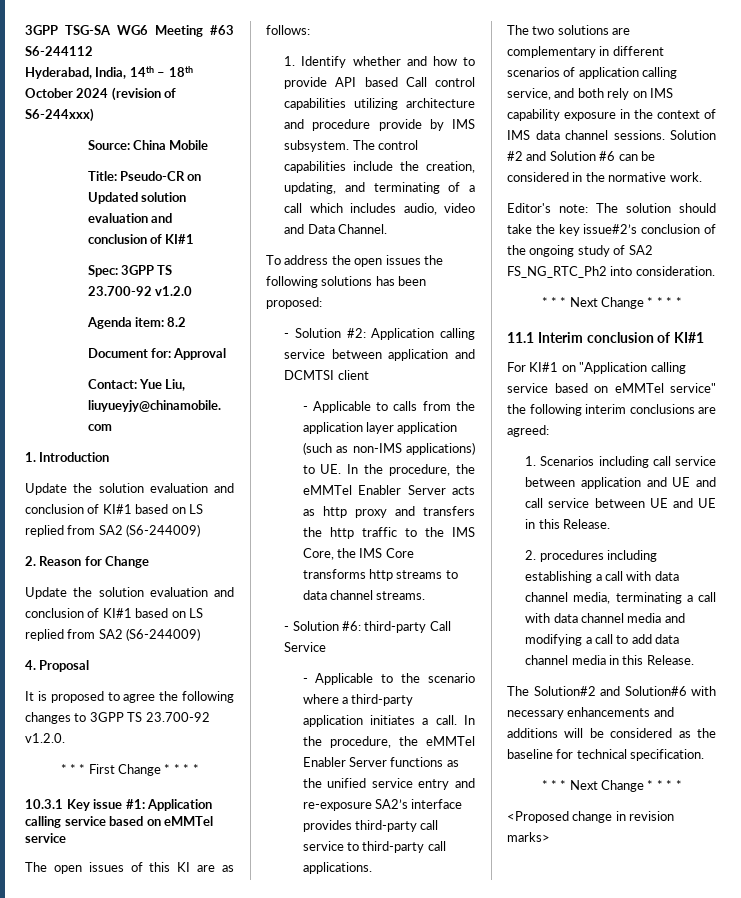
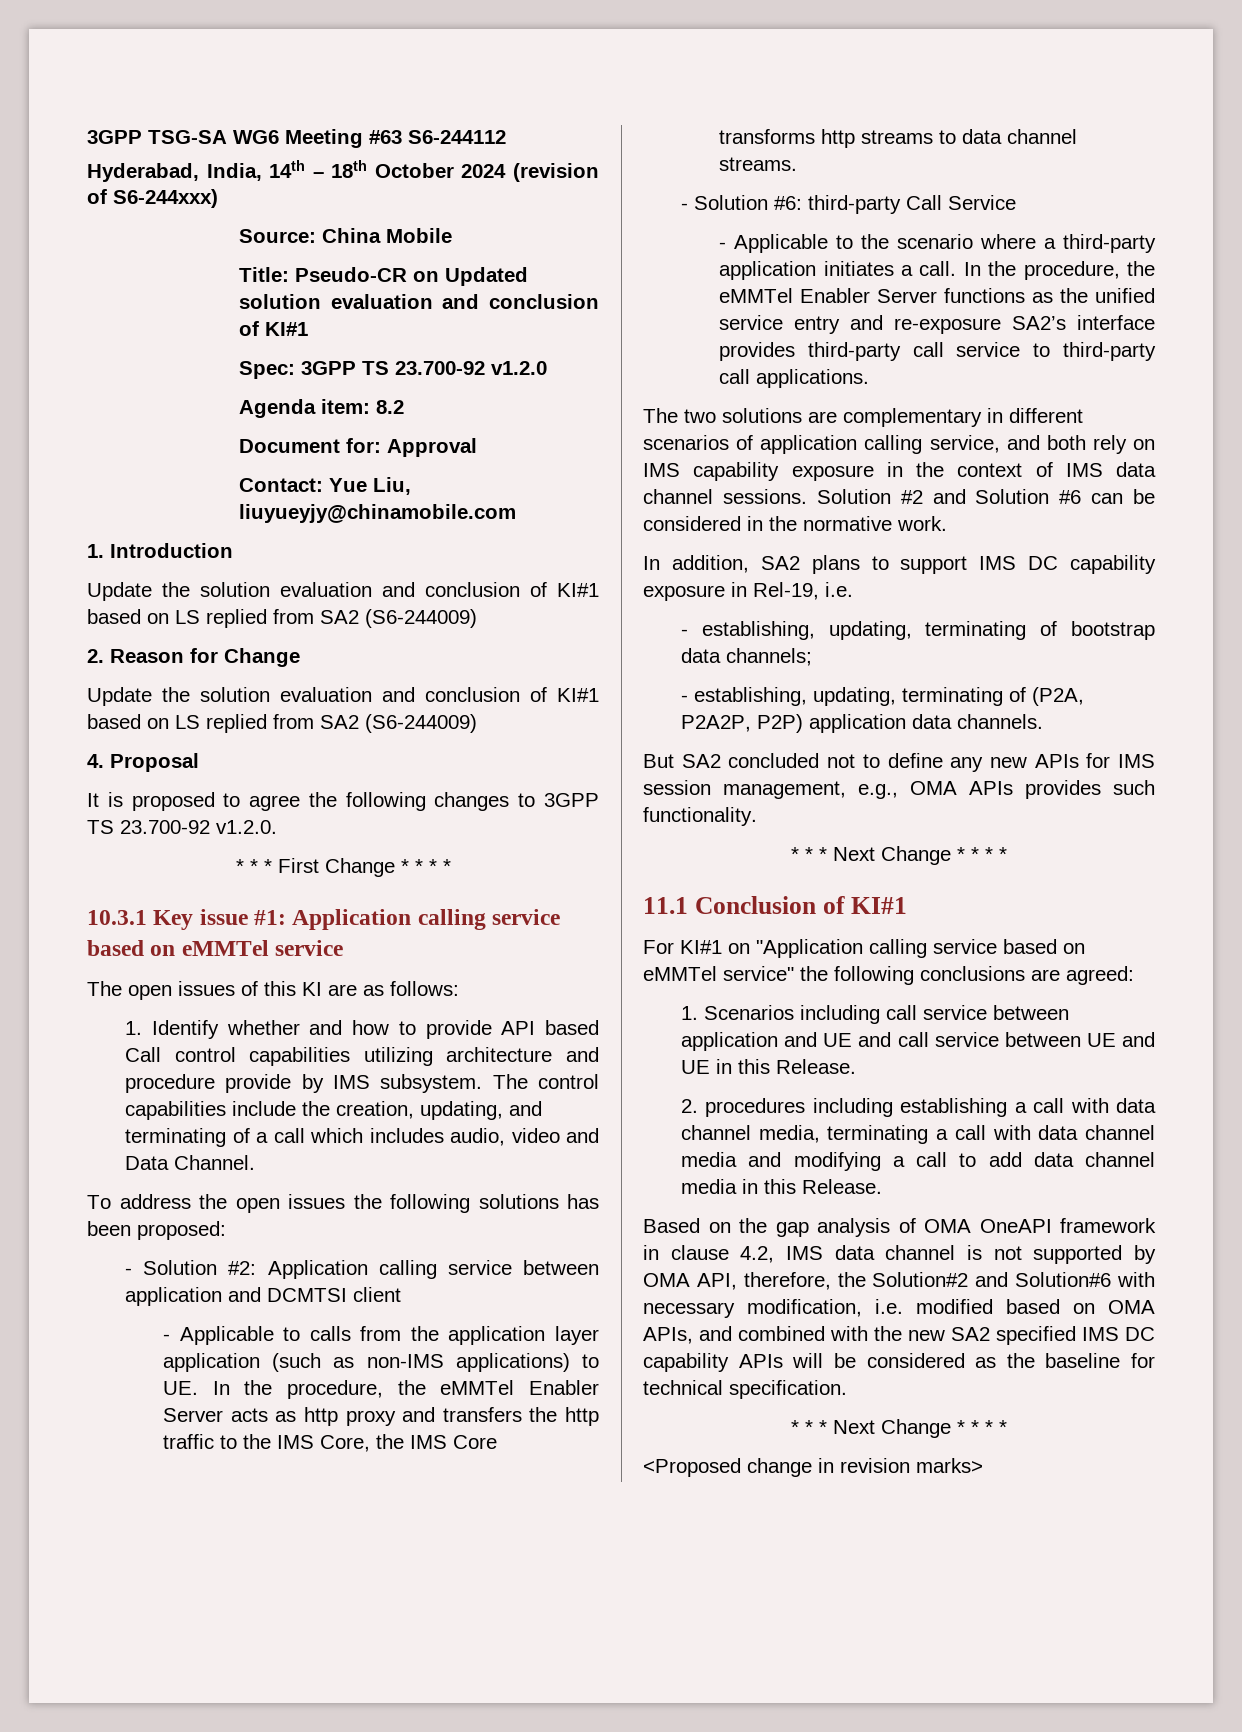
[507,203,716,213] [507,224,716,236] [507,245,653,257] [507,266,715,278] Editor's note: The solution should take the key issue#2’s conclusion of the ongoing study of SA2 FS_NG_RTC_Ph2 into consideration. -> [643,555,1156,574] [643,582,853,601] [681,621,1155,640] [681,648,813,666] [681,687,1085,706] [681,714,1044,733] [643,753,1155,772] [643,780,1155,799] [643,807,757,826] In addition, SA2 plans to support IMS DC capability exposure in Rel-19, i.e. // - establishing, updating, terminating of bootstrap data channels; // - establishing, updating, terminating of (P2A, P2A2P, P2P) application data channels. // But SA2 concluded not to define any new APIs for IMS session management, e.g., OMA APIs provides such functionality.
[537,332,654,343] Interim conclusion -> [694,896,816,914] Conclusion
[585,404,626,414] interim -> (914, 975) none
[507,686,529,696] The -> [643,1218,1156,1237] [643,1245,1156,1264] [643,1272,866,1290] Based on the gap analysis of OMA OneAPI framework in clause 4.2, IMS data channel is not supported by OMA API, therefore, the
[567,707,674,717] [507,728,558,738] enhancements and additions -> [747,1299,1155,1317] [643,1326,1155,1345] [643,1353,783,1372] modification, i.e. modified based on OMA APIs, and combined with the new SA2 specified IMS DC capability APIs

